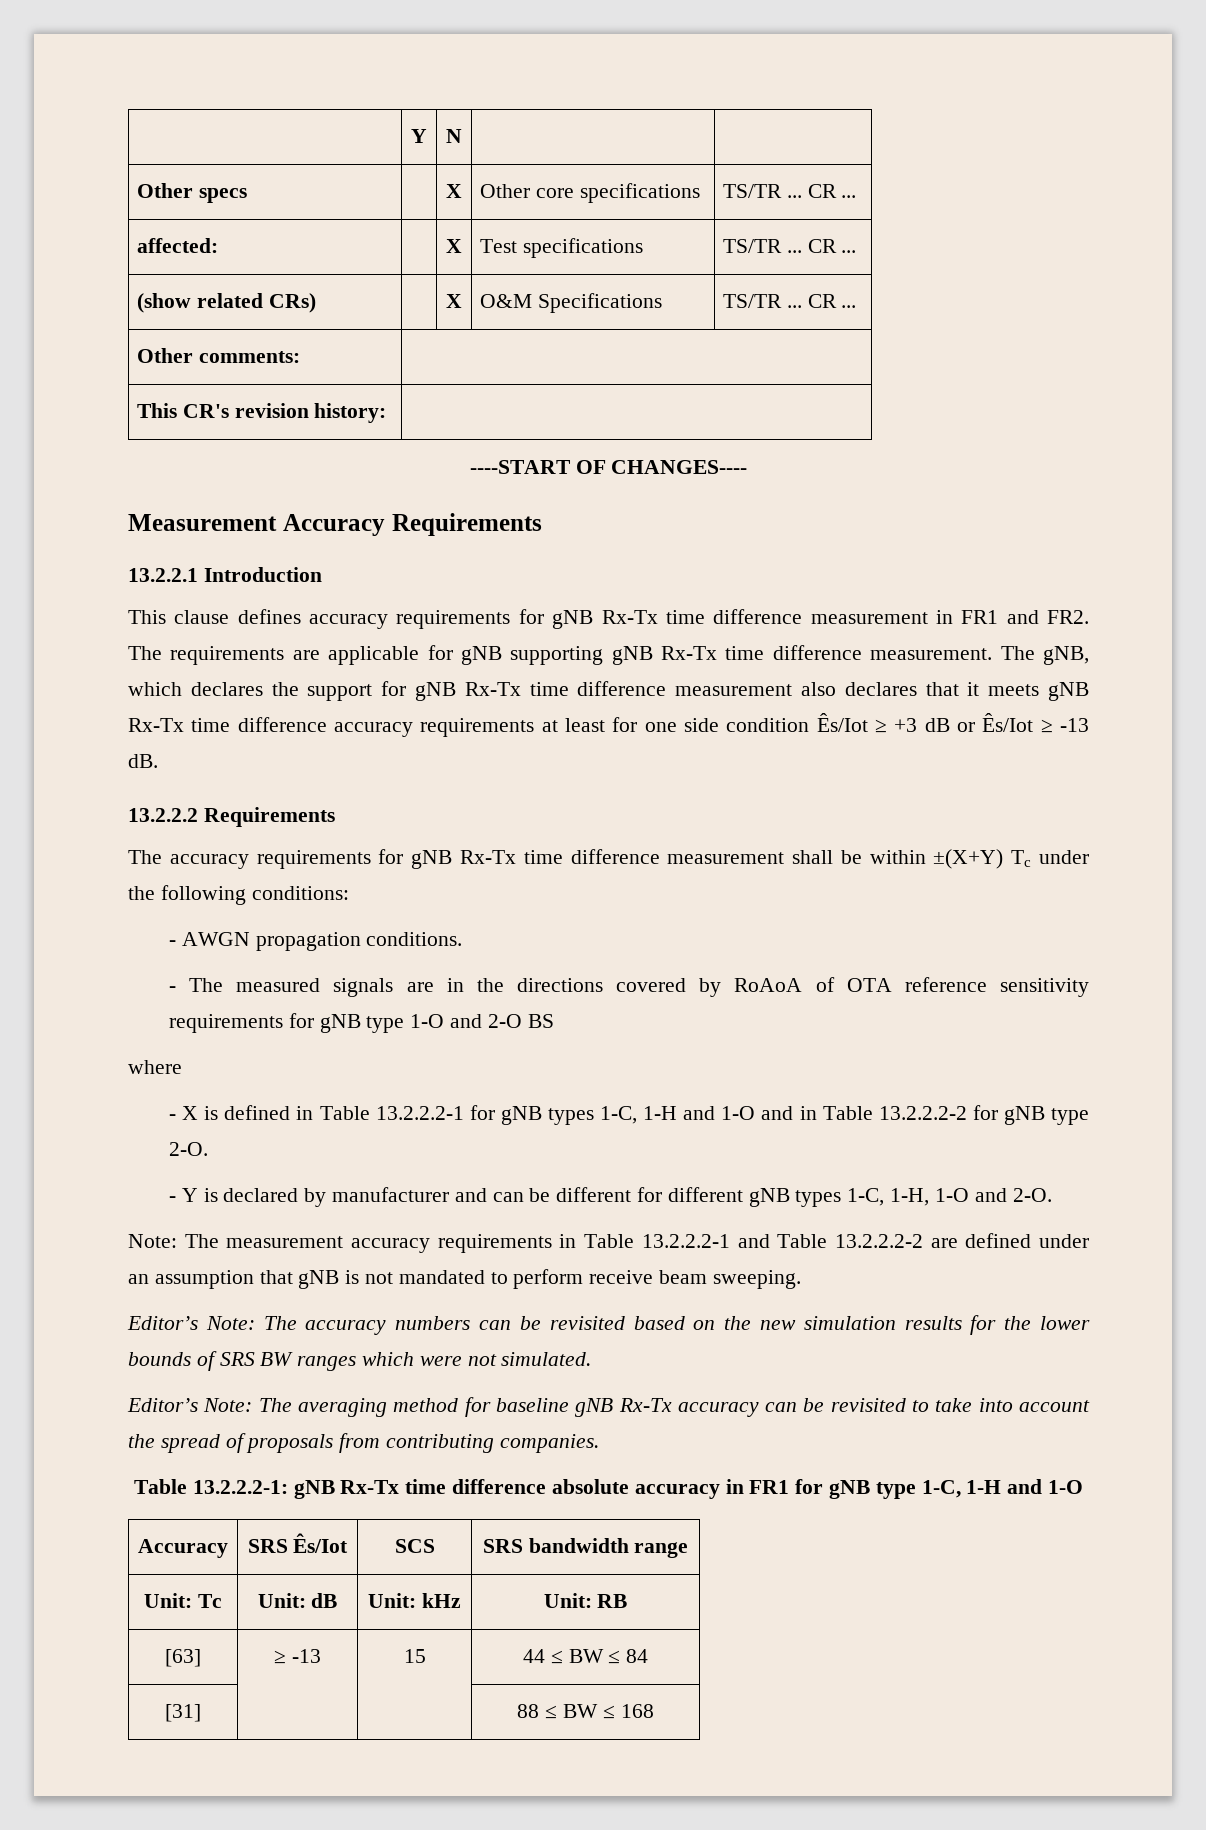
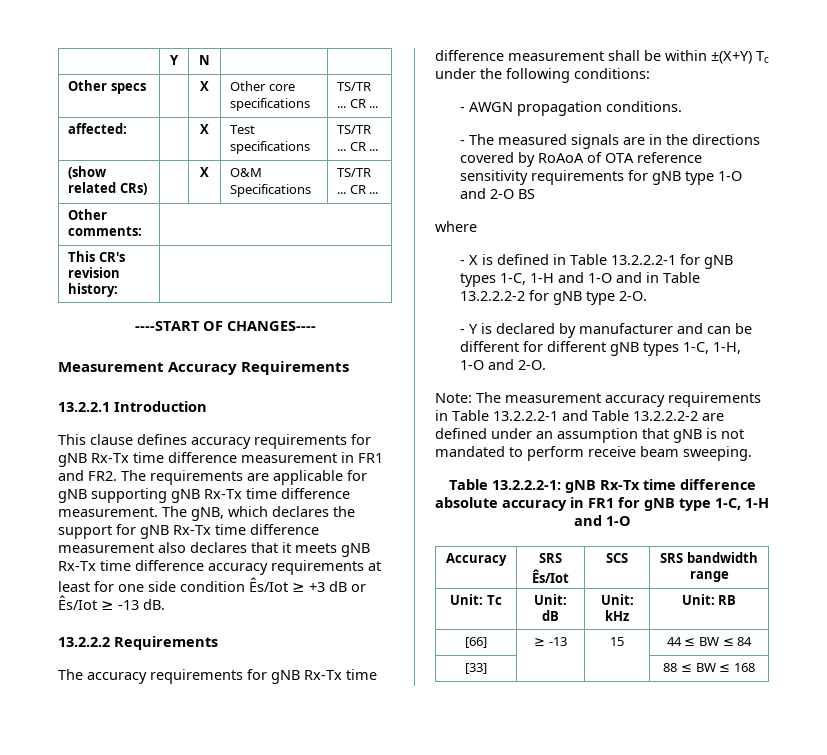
[127,1315,1090,1335] [128,1351,592,1371] [127,1397,1090,1417] [128,1433,599,1453] // Editor’s Note: The accuracy numbers can be revisited based on the new simulation results for the lower bounds of SRS BW ranges which were not simulated. // Editor’s Note: The averaging method for baseline gNB Rx-Tx accuracy can be revisited to take into account the spread of proposals from contributing companies. -> (752, 453) none
[165,1649,201,1667] [63] -> [465,637,487,648] [66]
[165,1704,201,1722] [31] -> [465,663,487,674] [33]

